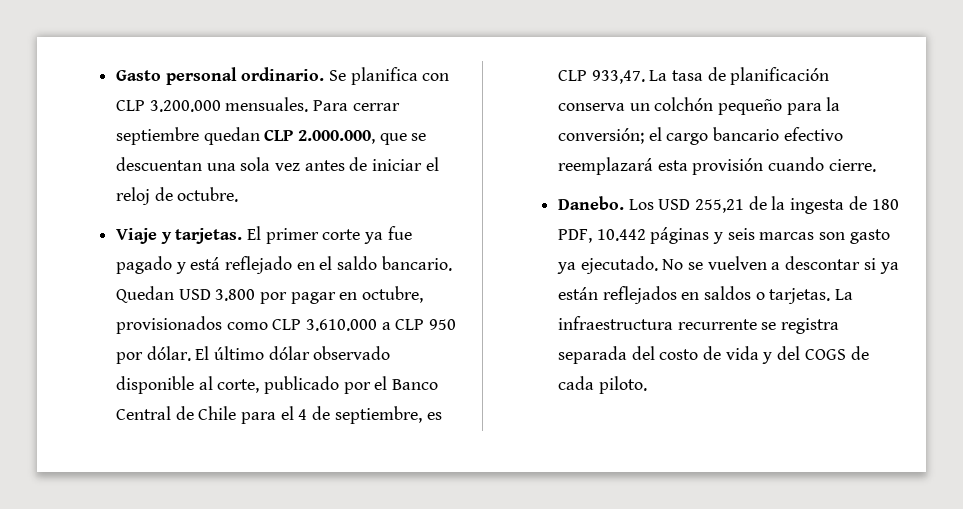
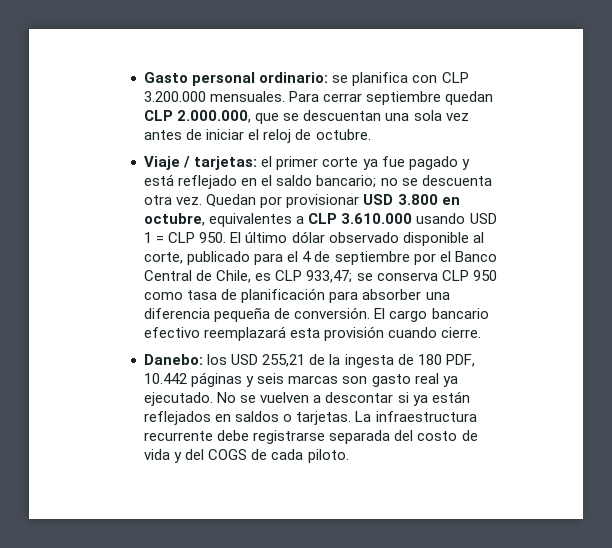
[241,67,347,81] ordinario. Se -> [259,72,349,83] ordinario: se
[160,226,262,244] y tarjetas. El -> [183,156,273,170] / tarjetas: el
[381,256,452,271] [115,286,424,304] [115,316,457,334] [115,346,191,364] bancario. Quedan USD 3.800 por pagar en octubre, provisionados como CLP 3.610.000 a CLP 950 por dólar. -> [316,175,492,188] [144,194,460,208] [144,213,497,227] [144,232,227,243] bancario; no se descuenta otra vez. Quedan por provisionar USD 3.800 en octubre, equivalentes a CLP 3.610.000 usando USD 1 = CLP 950.
(340, 385) none -> [254,251,410,265] para el 4 de septiembre
[198,406,442,424] [557,67,830,85] [557,97,841,115] [557,127,662,144] Chile para el 4 de septiembre, es CLP 933,47. La tasa de planificación conserva un colchón pequeño para la conversión; el -> [216,270,497,283] [144,288,450,303] [144,307,386,322] Chile, es CLP 933,47; se conserva CLP 950 como tasa de planificación para absorber una diferencia pequeña de conversión. El
[557,196,654,210] Danebo. Los -> [144,354,228,365] Danebo: los
(890, 236) none -> [414,373,439,384] real
[761,318,840,334] se registra -> [217,430,326,444] debe registrarse

